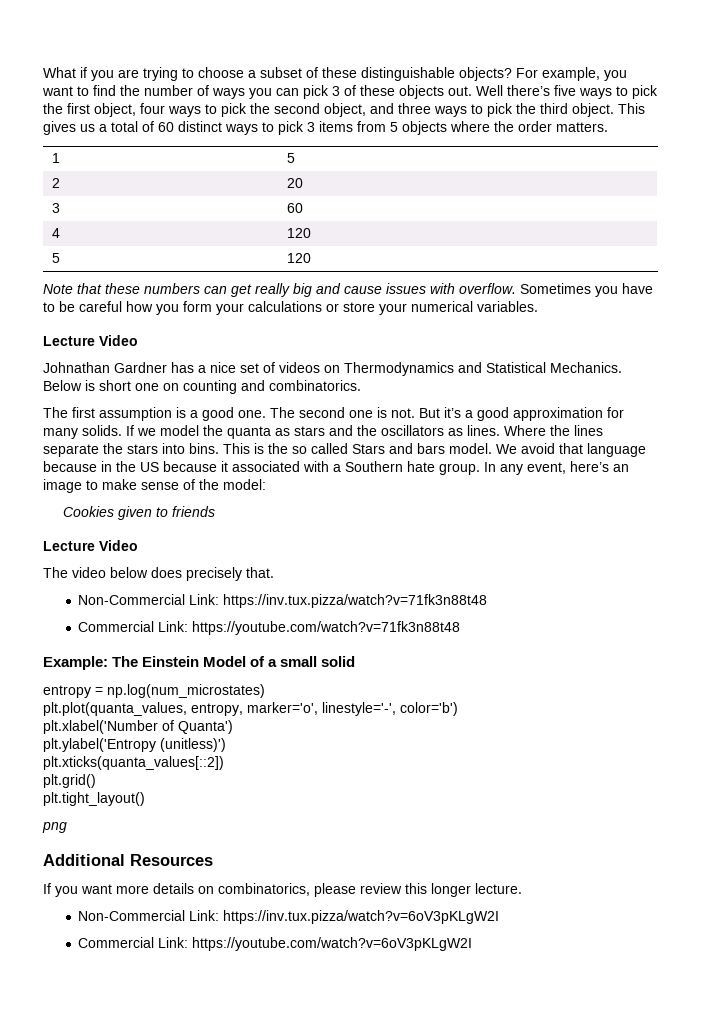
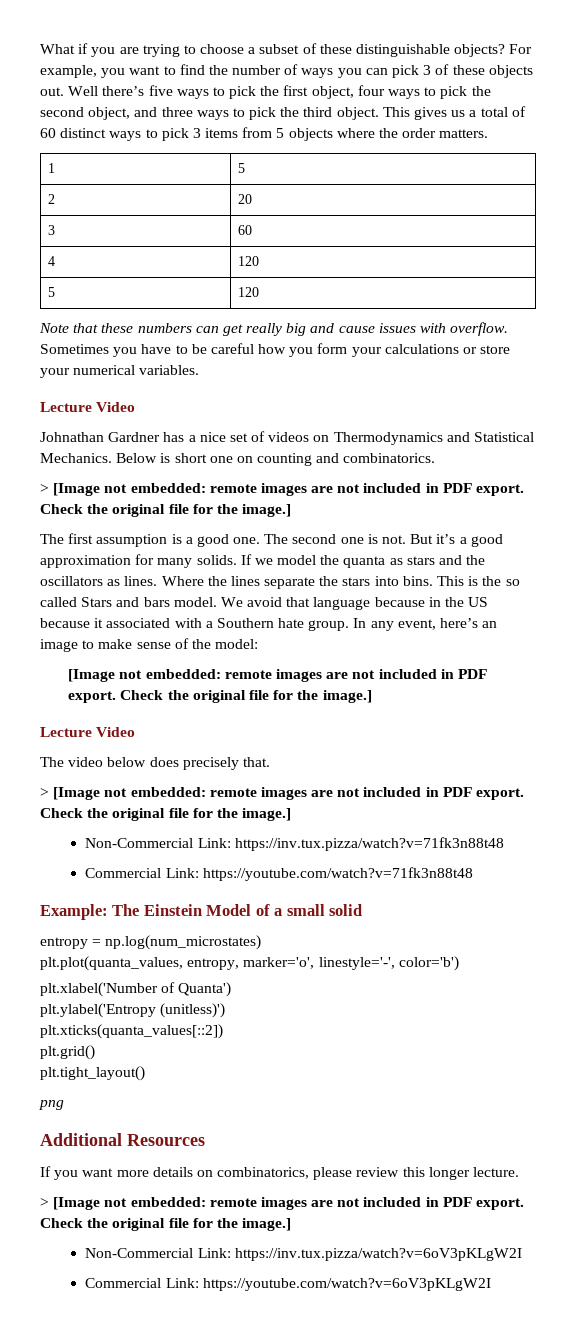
(361, 385) none -> [40,483,525,496] [40,504,292,517] // > [Image not embedded: remote images are not included in PDF export. Check the original file for the image.]
[62,506,215,520] Cookies given to friends -> [68,669,487,682] [68,690,372,703] [Image not embedded: remote images are not included in PDF export. Check the original file for the image.]
(274, 572) none -> [40,787,525,800] [40,808,292,821] // > [Image not embedded: remote images are not included in PDF export. Check the original file for the image.]
(522, 888) none -> [40,1197,525,1210] [40,1218,292,1231] // > [Image not embedded: remote images are not included in PDF export. Check the original file for the image.]

